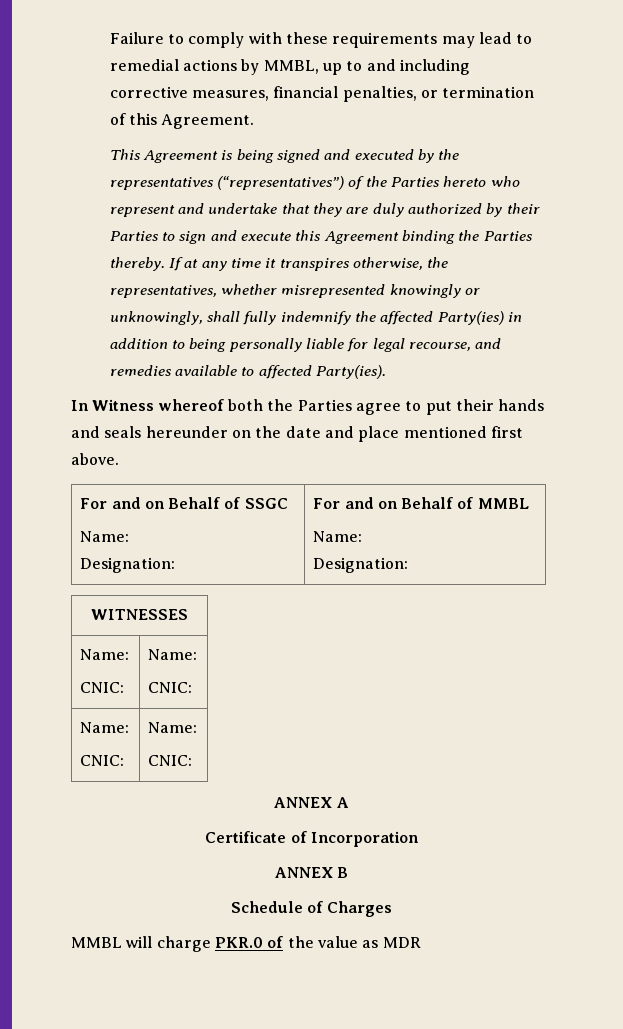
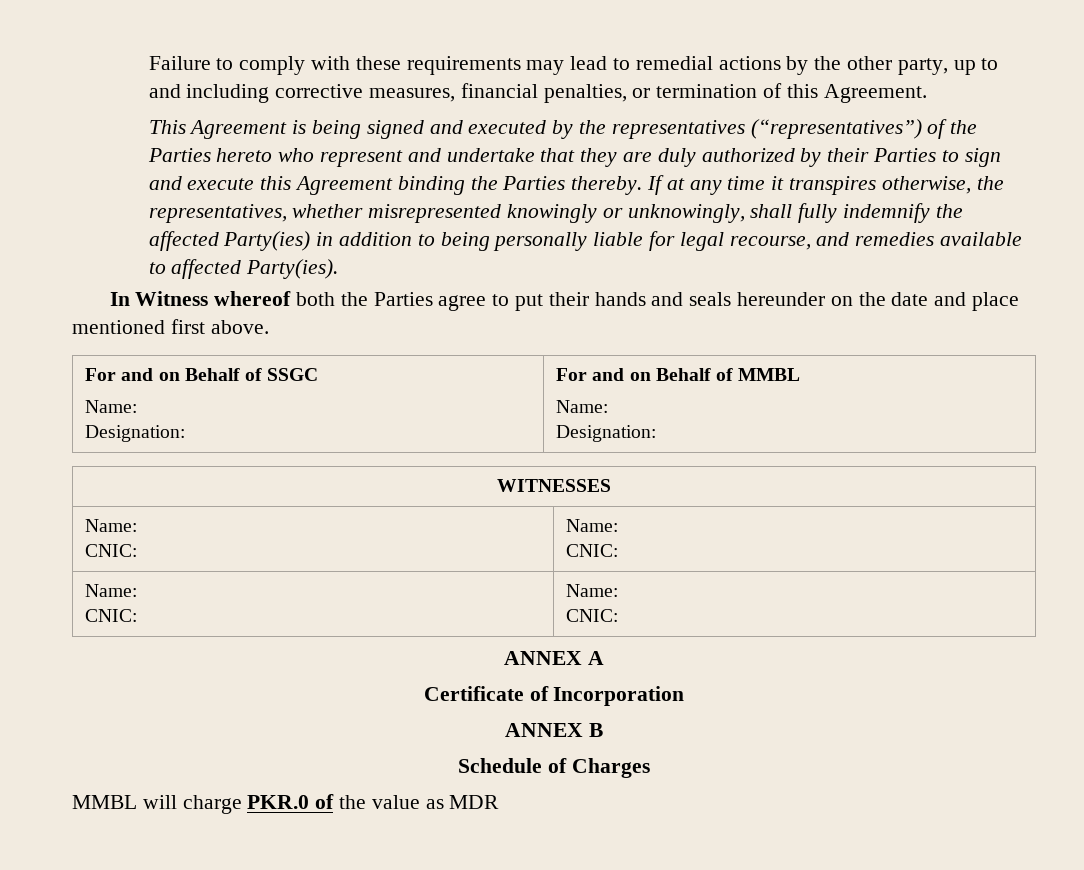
[263,60,319,74] MMBL, -> [814,56,948,75] the other party,

